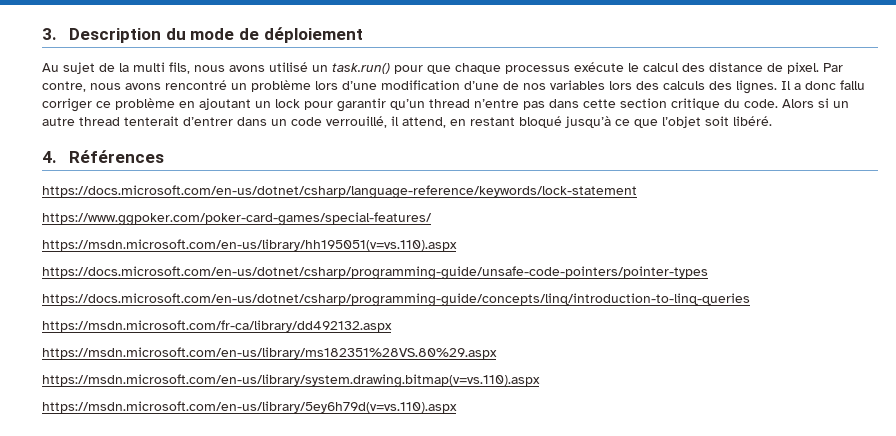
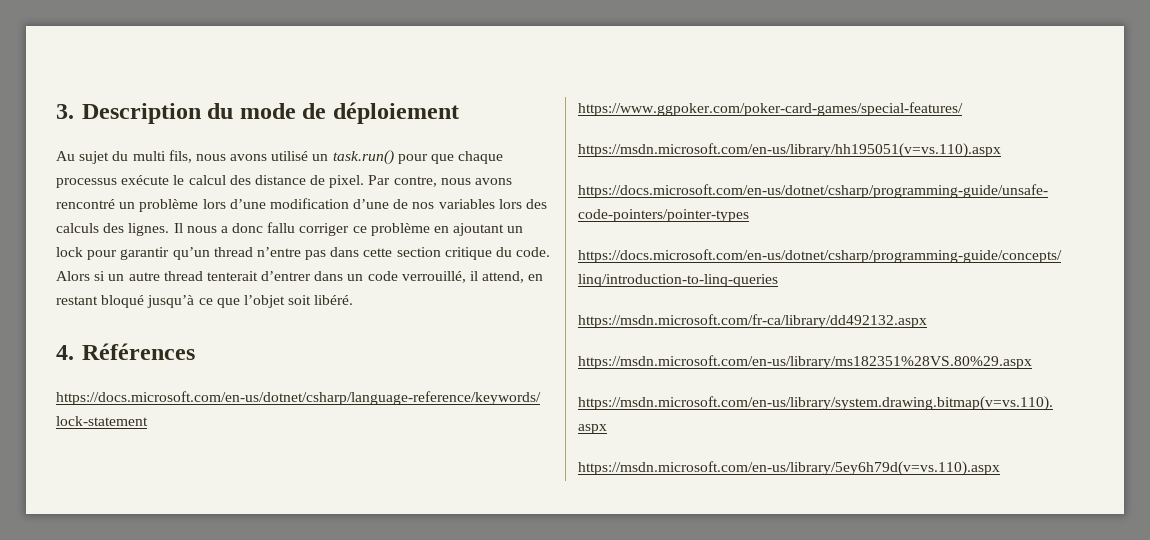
[99,63,129,72] de la -> [112,151,129,161] du
(791, 85) none -> [186,226,217,233] nous

